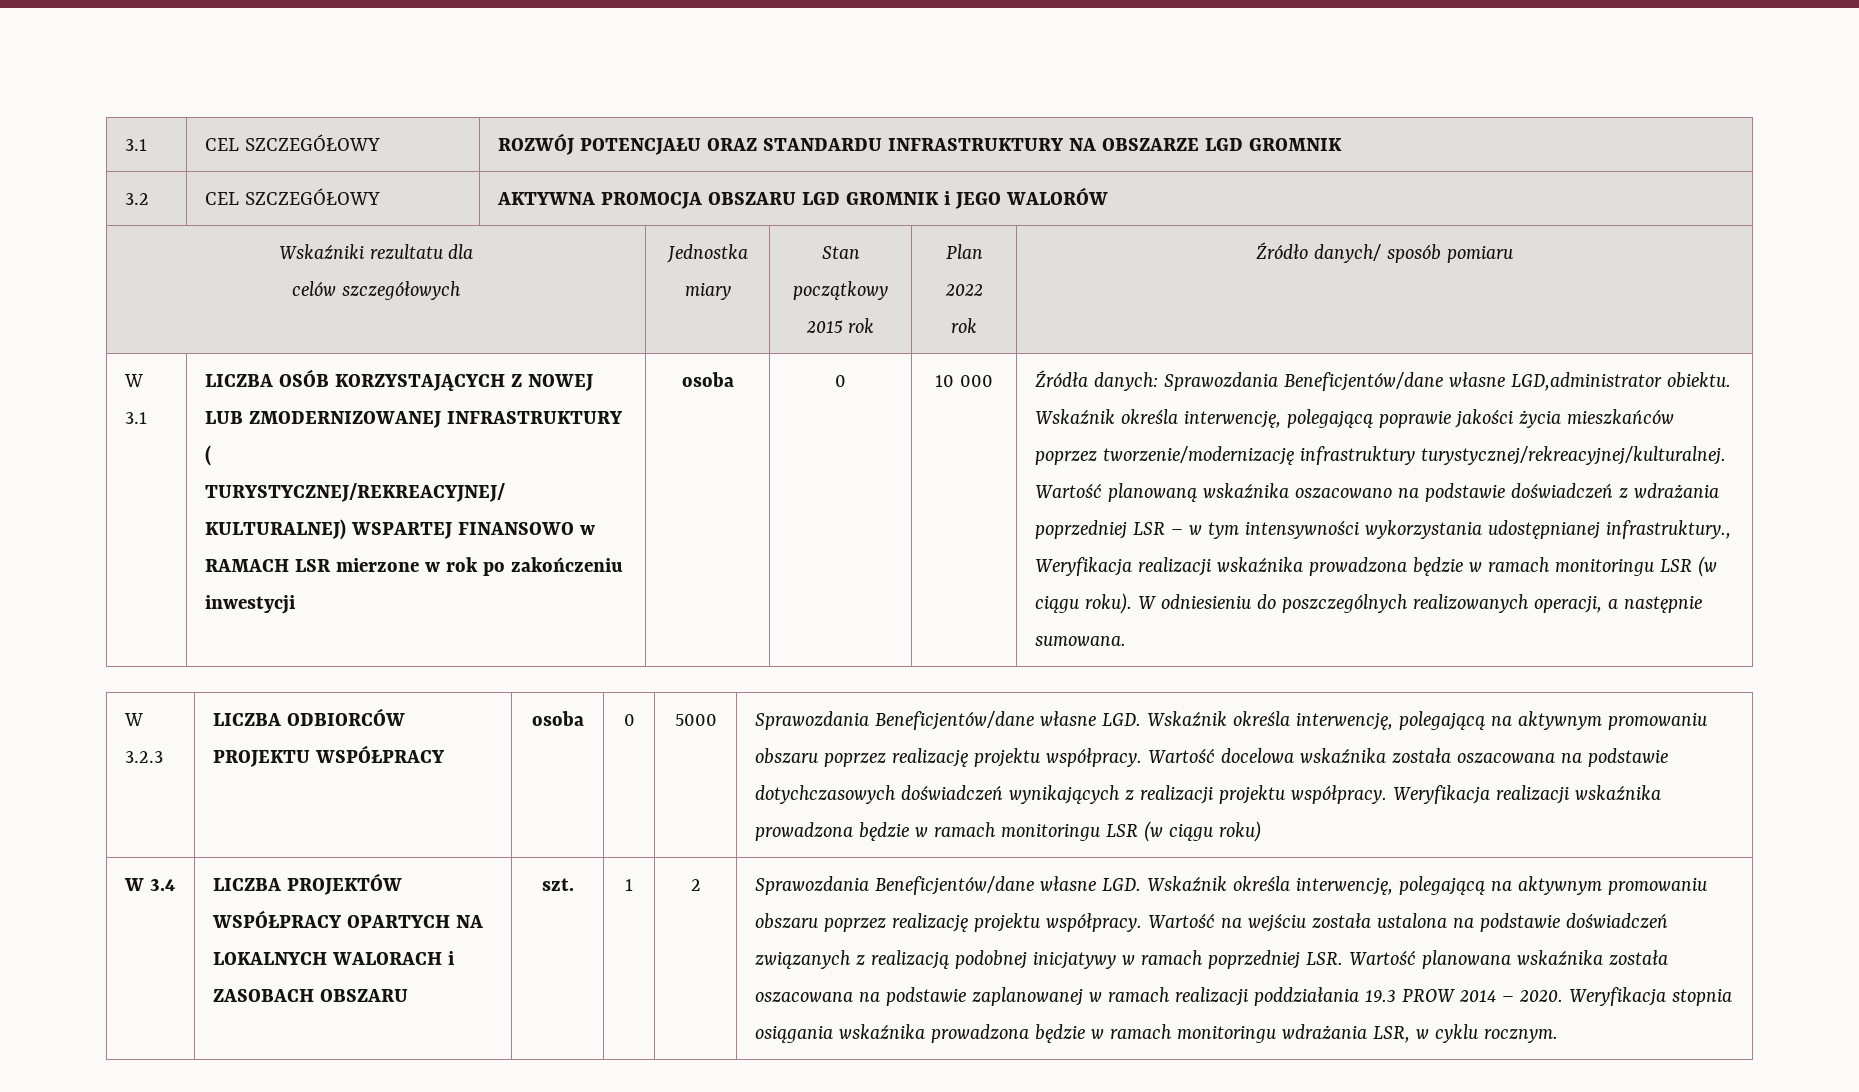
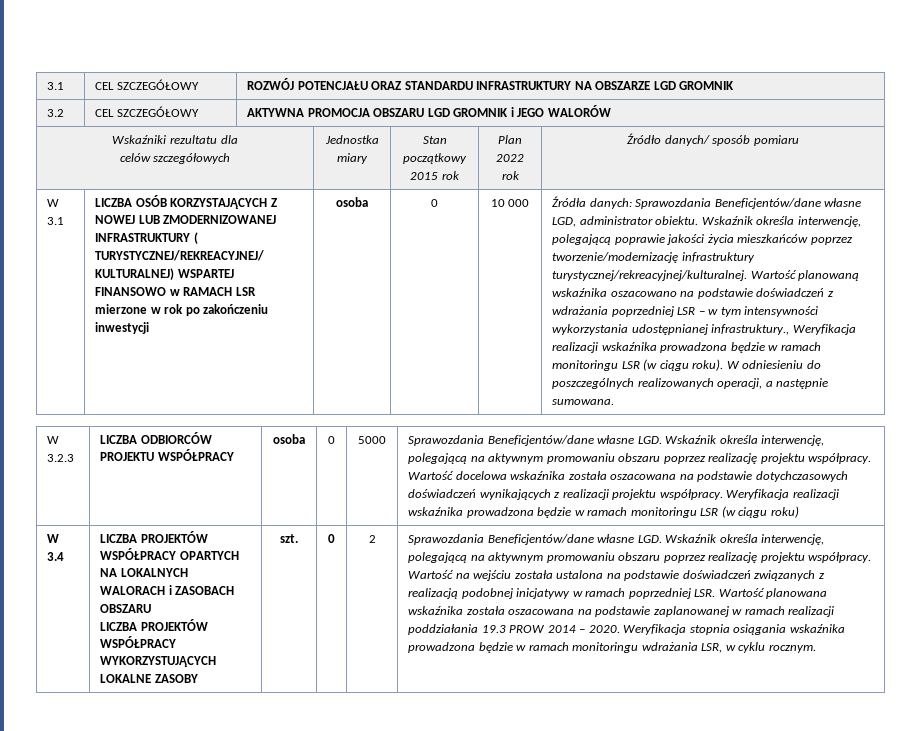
[1511,372,1663,391] LGD,administrator -> [552,216,653,227] LGD, administrator
(409, 995) none -> [100,619,208,631] [100,636,177,648] [100,656,217,667] [100,674,198,683] // LICZBA PROJEKTÓW WSPÓŁPRACY WYKORZYSTUJĄCYCH LOKALNE ZASOBY
[625,879,633,891] 1 -> [328,534,335,543] 0

